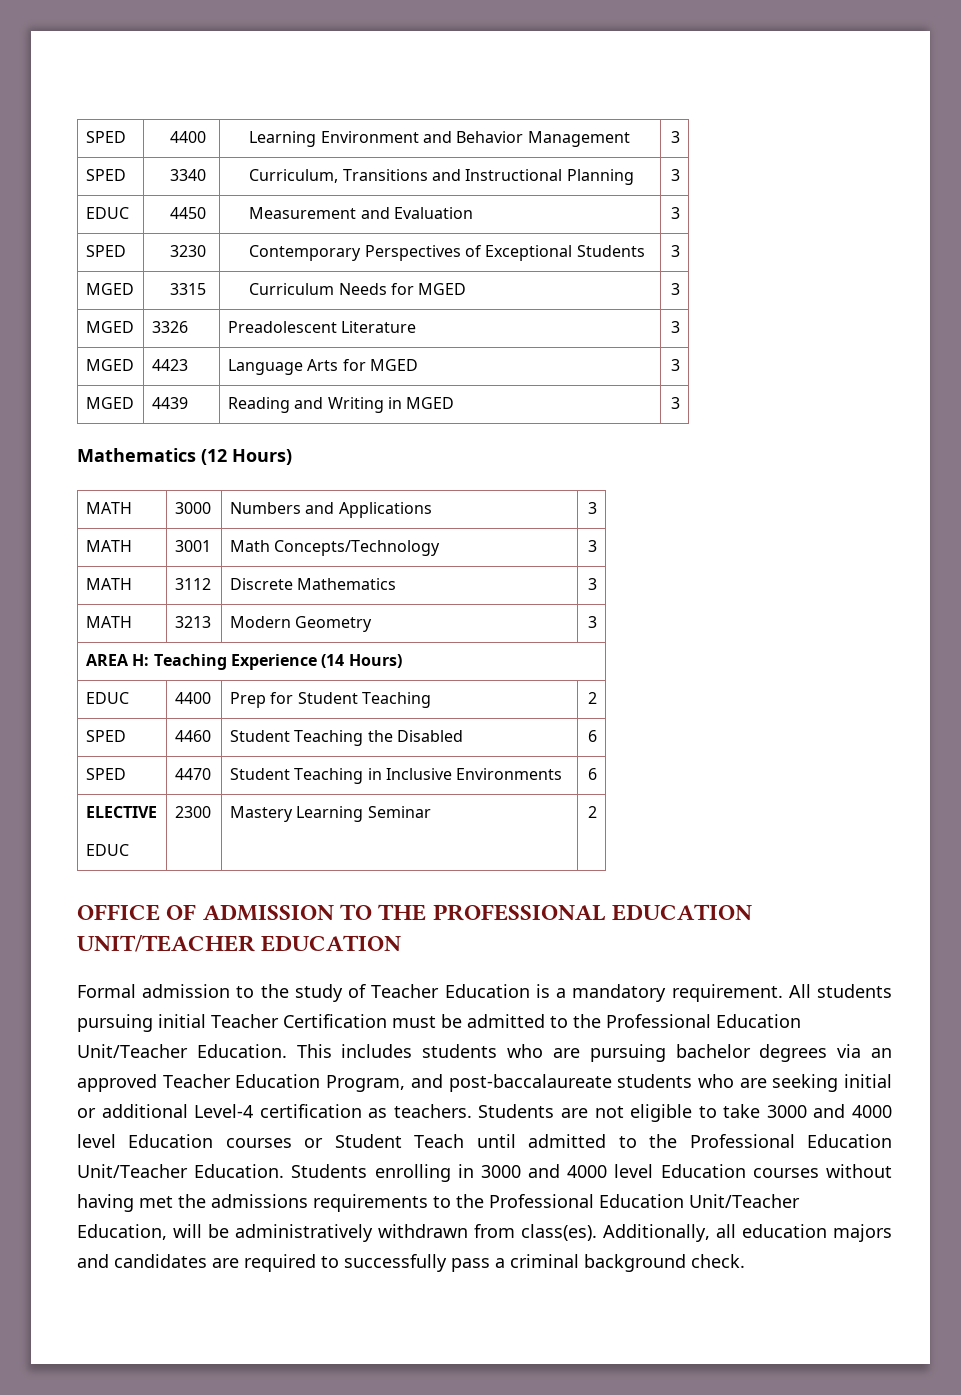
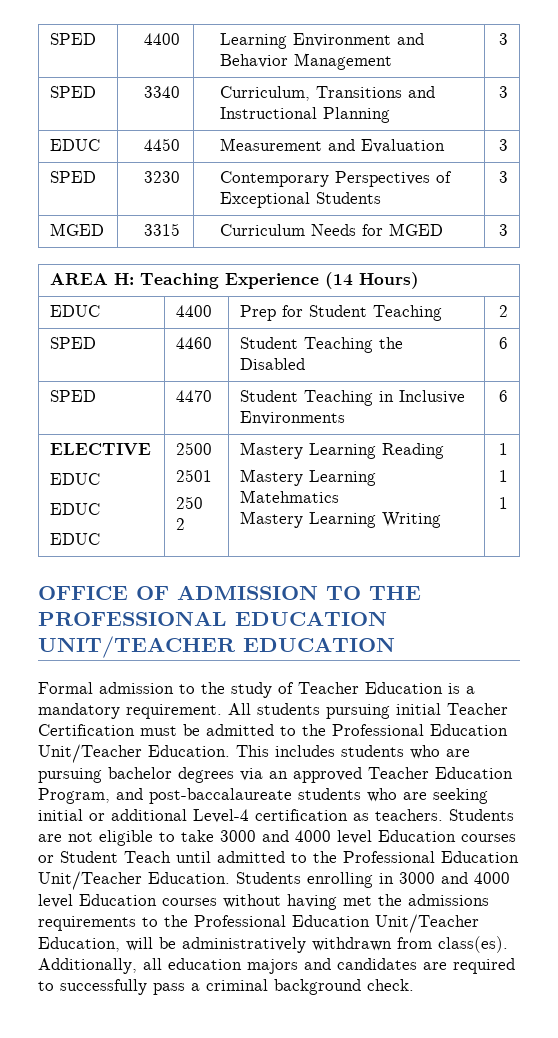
[85,321,134,333] [151,321,188,333] [227,321,417,333] [671,321,681,333] [85,359,134,371] [151,359,188,371] [227,359,418,375] [671,359,681,371] [85,397,134,409] [151,397,188,409] [227,397,455,413] [671,397,681,409] [77,448,292,465] [85,502,132,514] [174,502,211,514] [229,502,432,518] [588,502,598,514] [85,540,132,552] [174,540,211,552] [229,540,441,556] [588,540,598,552] [85,578,132,590] [174,578,211,590] [229,578,397,590] [588,578,598,590] [85,616,132,628] [174,616,211,628] [229,616,373,632] [588,616,598,628] // MGED | 3326 | Preadolescent Literature | 3 // MGED | 4423 | Language Arts for MGED | 3 // MGED | 4439 | Reading and Writing in MGED | 3 // Mathematics (12 Hours) // MATH | 3000 | Numbers and Applications | 3 // MATH | 3001 | Math Concepts/Technology | 3 // MATH | 3112 | Discrete Mathematics | 3 // MATH | 3213 | Modern Geometry | 3 -> (508, 230) none
[174,806,211,818] [229,806,431,822] [588,806,598,818] | 2300 | Mastery Learning Seminar | 2 -> [50,503,101,515] [50,533,101,545] [176,442,213,455] [176,469,213,482] [176,496,204,509] [176,518,186,530] [240,442,445,459] [240,469,377,486] [240,490,340,503] [240,511,442,528] [498,443,508,455] [498,470,508,482] [498,497,508,509] // EDUC // EDUC | 2500 // 2501 // 250 2 | Mastery Learning Reading // Mastery Learning Matehmatics // Mastery Learning Writing | 1 // 1 // 1

